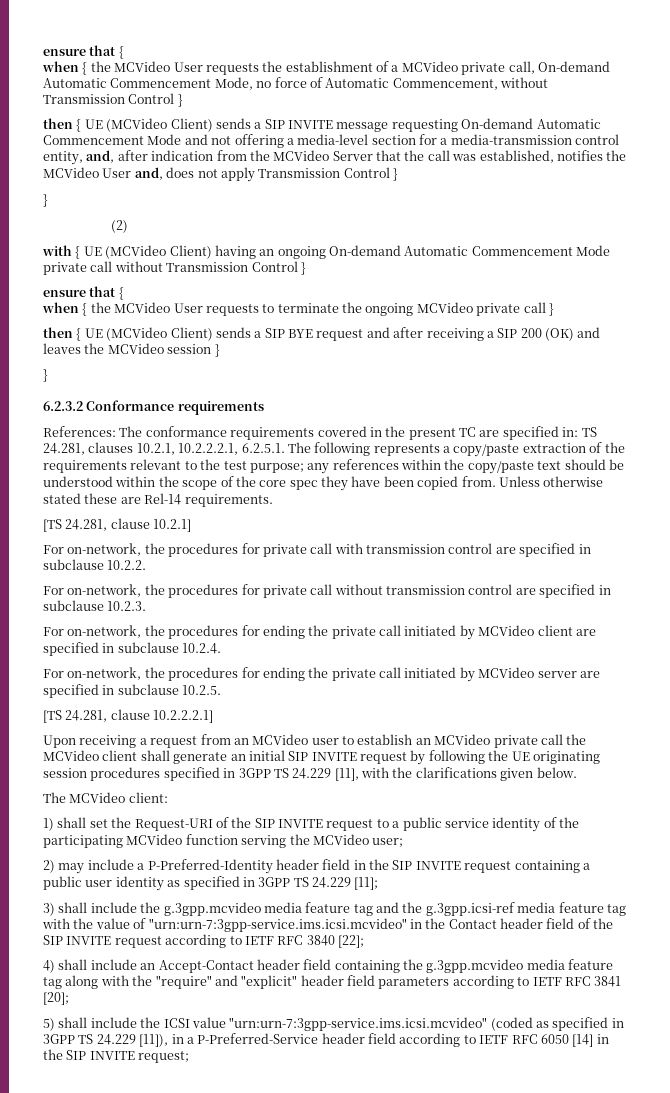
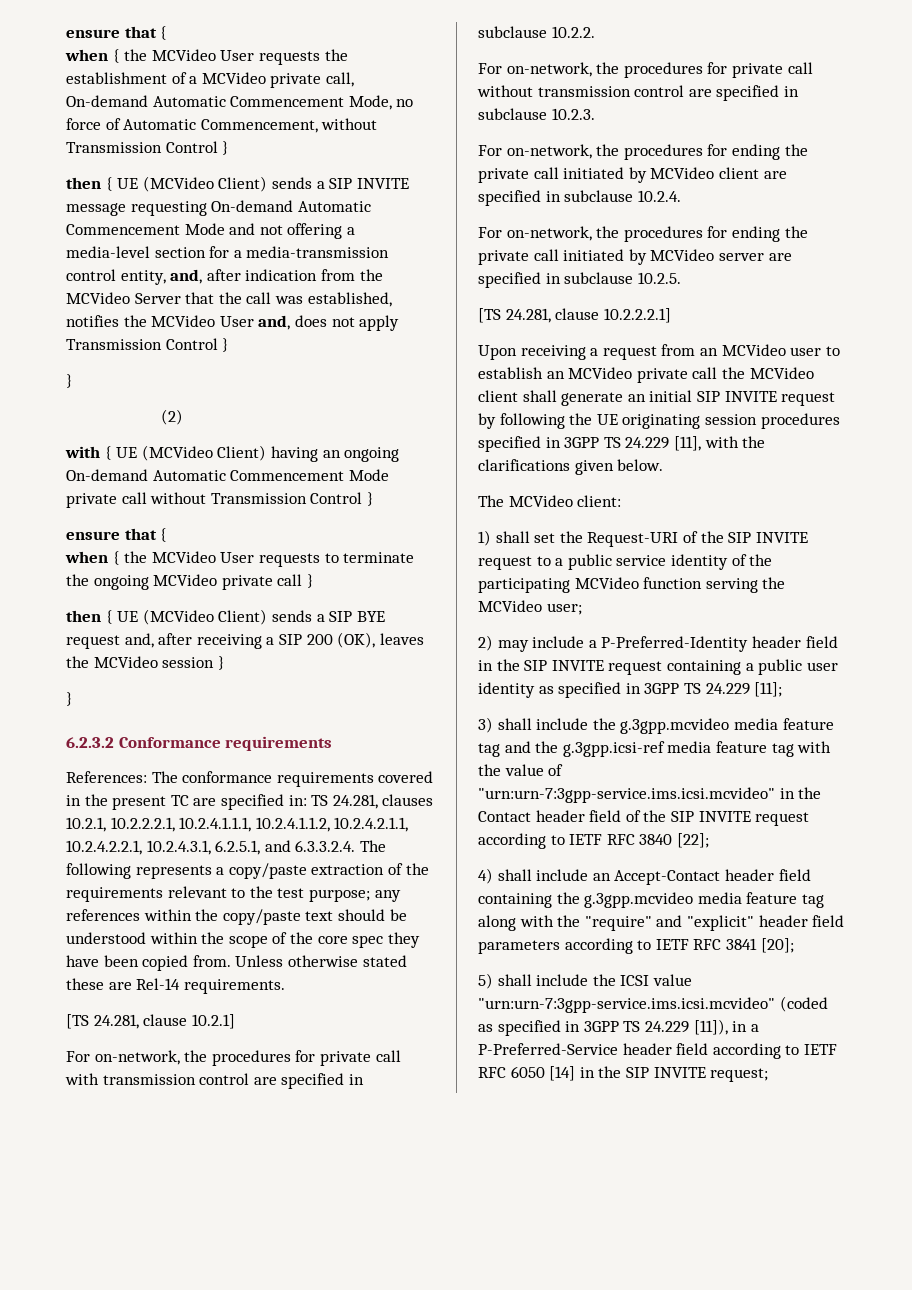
[366,327,390,338] and -> [124,633,154,648] and,
[545,327,601,341] (OK) and -> [337,632,376,648] (OK),
[241,443,285,453] 6.2.5.1. -> [179,817,409,832] [66,840,356,855] 10.2.4.1.1.1, 10.2.4.1.1.2, 10.2.4.2.1.1, 10.2.4.2.2.1, 10.2.4.3.1, 6.2.5.1, and 6.3.3.2.4.

